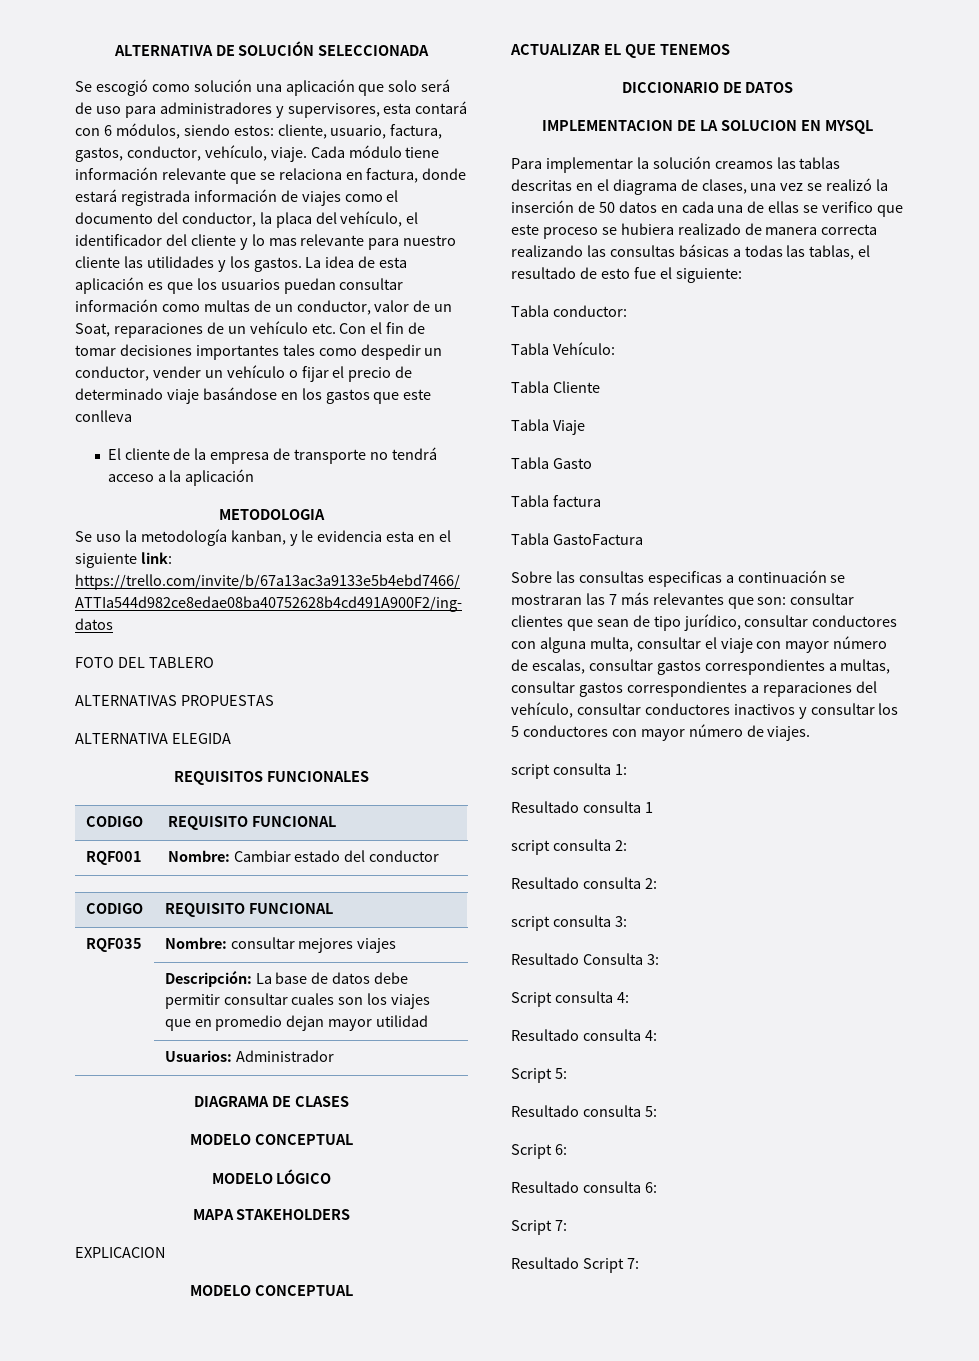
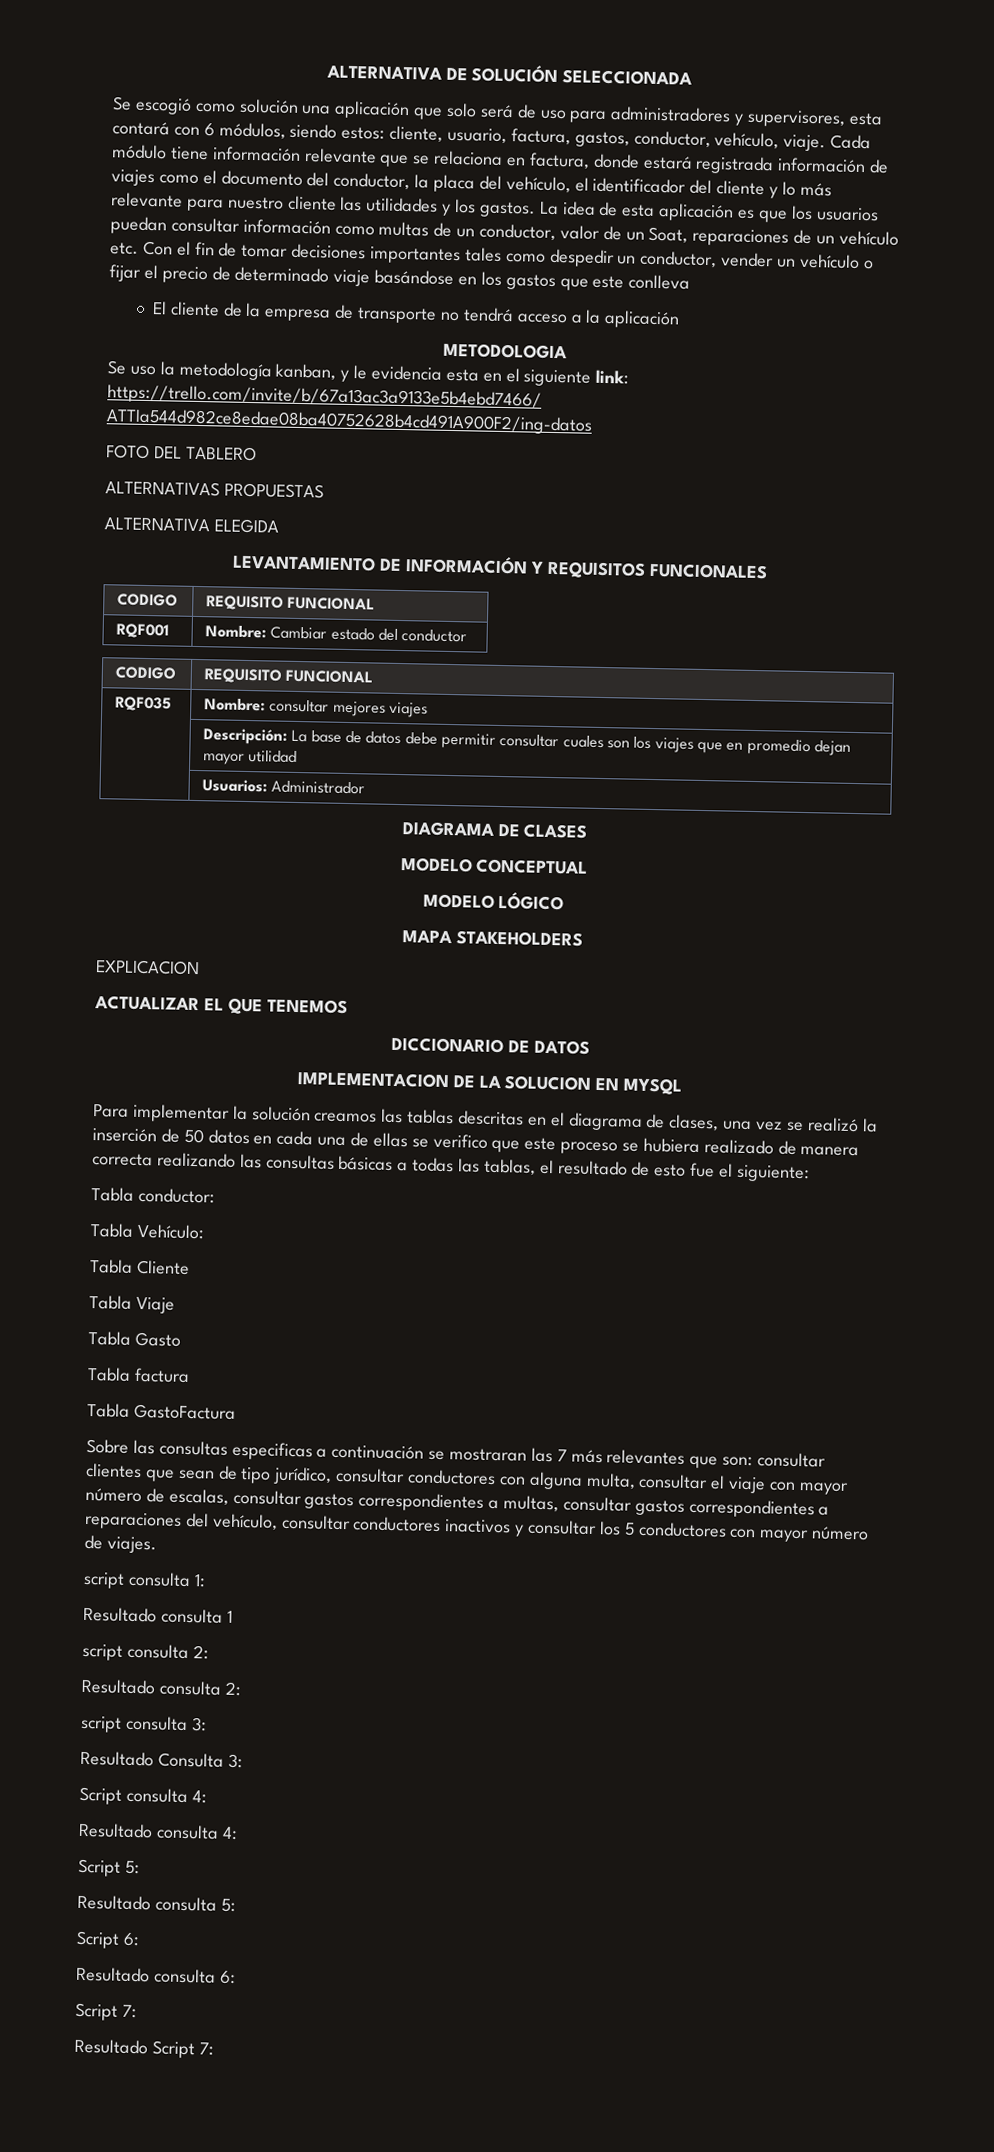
[268,238,297,246] mas -> [799,182,832,197] más
(231, 738) none -> [232,554,544,575] LEVANTAMIENTO DE INFORMACIÓN Y
[190,1285,353,1296] // MODELO CONCEPTUAL -> (200, 967) none

